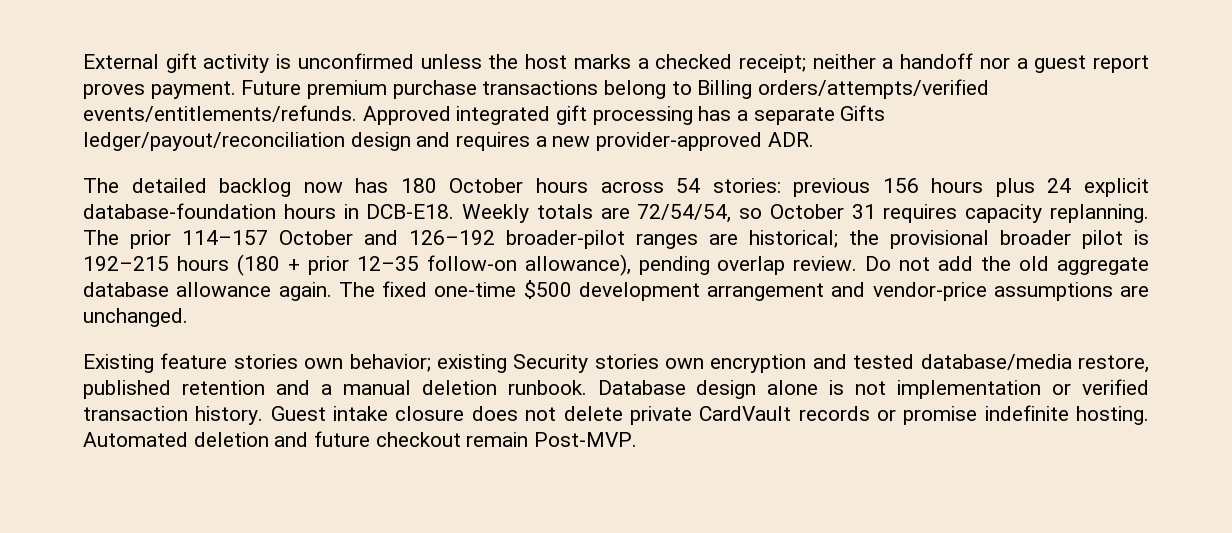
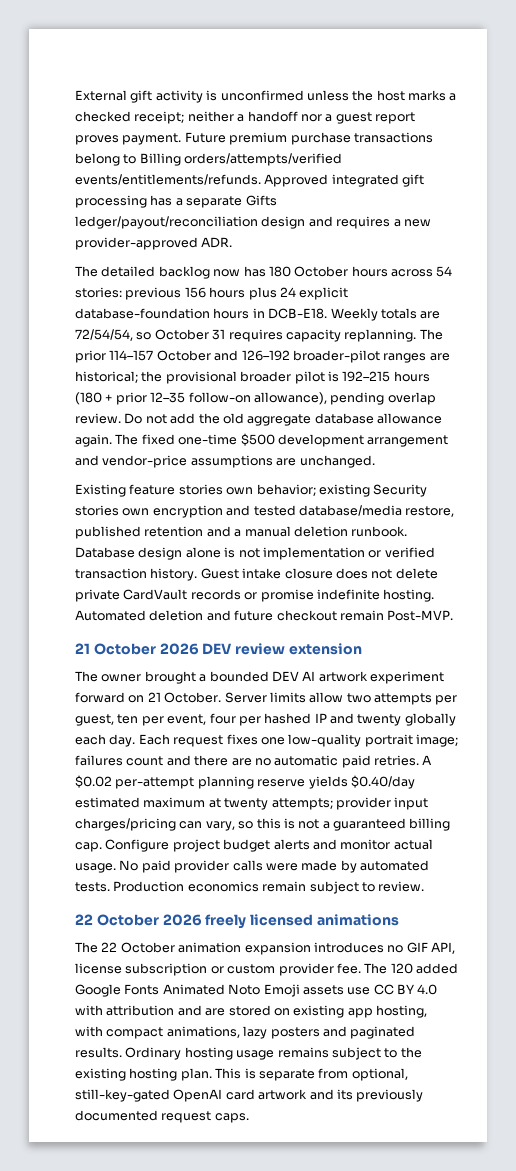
(638, 439) none -> [75,643,362,655] [75,671,444,684] [75,692,458,705] [75,713,456,726] [75,734,458,747] [75,755,433,768] [75,775,415,789] [75,797,429,810] [75,818,451,831] [75,839,433,852] [75,860,429,873] [75,881,425,894] [75,914,399,929] [75,942,455,955] [75,963,458,976] [75,984,438,997] [75,1005,427,1018] [75,1026,416,1039] [75,1047,422,1060] [75,1068,408,1081] [75,1089,424,1102] [75,1110,249,1123] // 21 October 2026 DEV review extension // The owner brought a bounded DEV AI artwork experiment forward on 21 October. Server limits allow two attempts per guest, ten per event, four per hashed IP and twenty globally each day. Each request fixes one low-quality portrait image; failures count and there are no automatic paid retries. A $0.02 per-attempt planning reserve yields $0.40/day estimated maximum at twenty attempts; provider input charges/pricing can vary, so this is not a guaranteed billing cap. Configure project budget alerts and monitor actual usage. No paid provider calls were made by automated tests. Production economics remain subject to review. // 22 October 2026 freely licensed animations // The 22 October animation expansion introduces no GIF API, license subscription or custom provider fee. The 120 added Google Fonts Animated Noto Emoji assets use CC BY 4.0 with attribution and are stored on existing app hosting, with compact animations, lazy posters and paginated results. Ordinary hosting usage remains subject to the existing hosting plan. This is separate from optional, still-key-gated OpenAI card artwork and its previously documented request caps.

